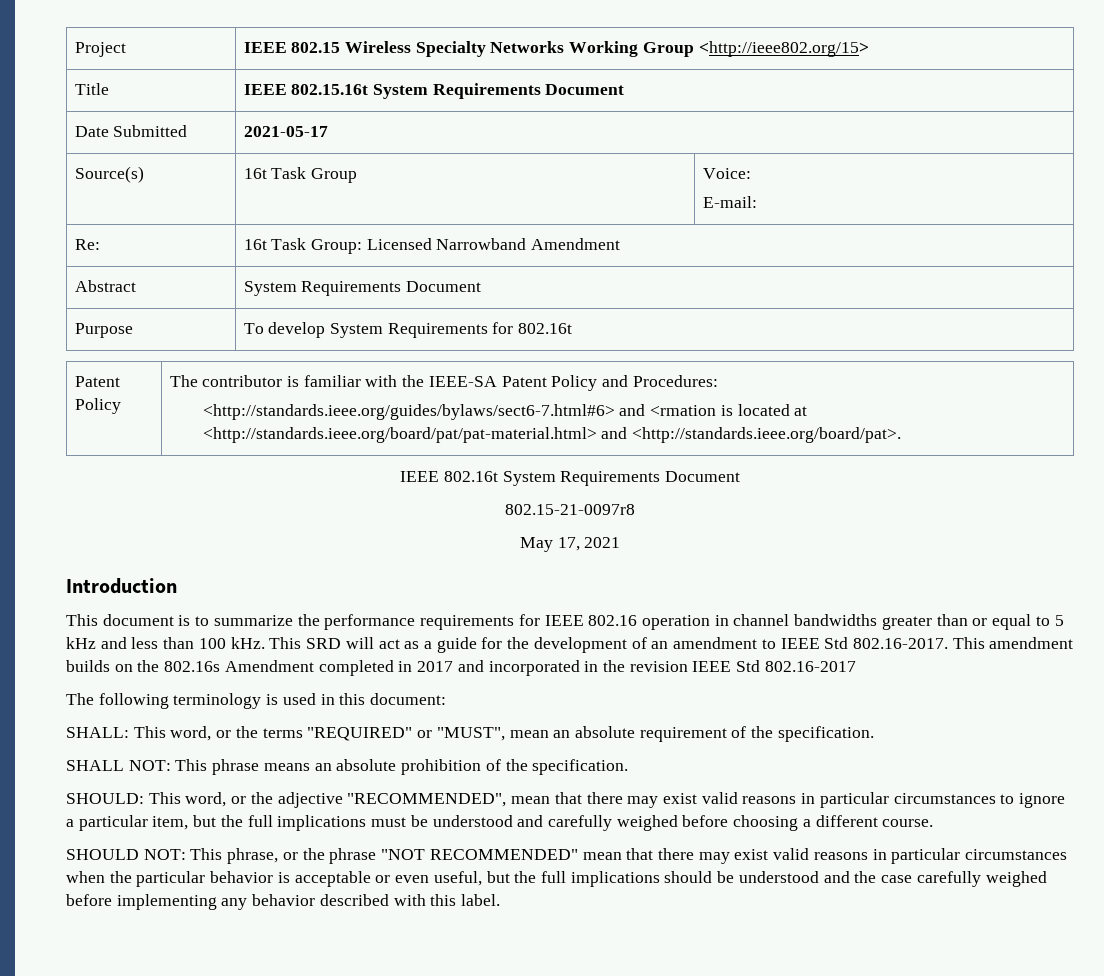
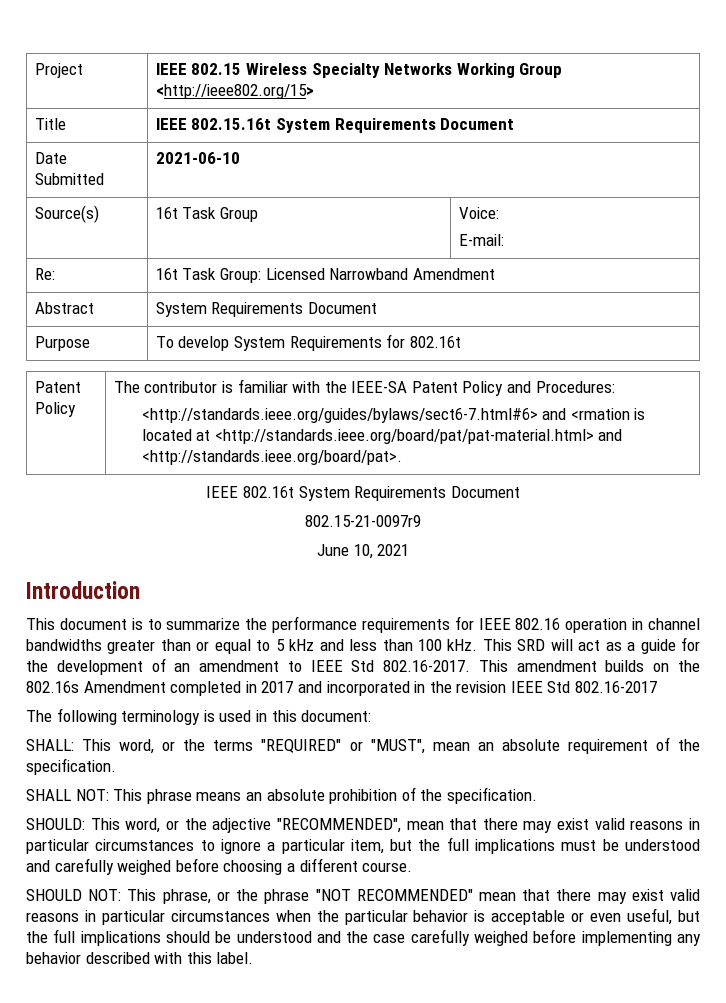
[243,126,328,137] 2021-05-17 -> [155,152,240,164] 2021-06-10
[505,504,635,515] [519,537,580,552] 802.15-21-0097r8 // May 17, -> [305,515,421,527] [316,544,373,559] 802.15-21-0097r9 // June 10,

